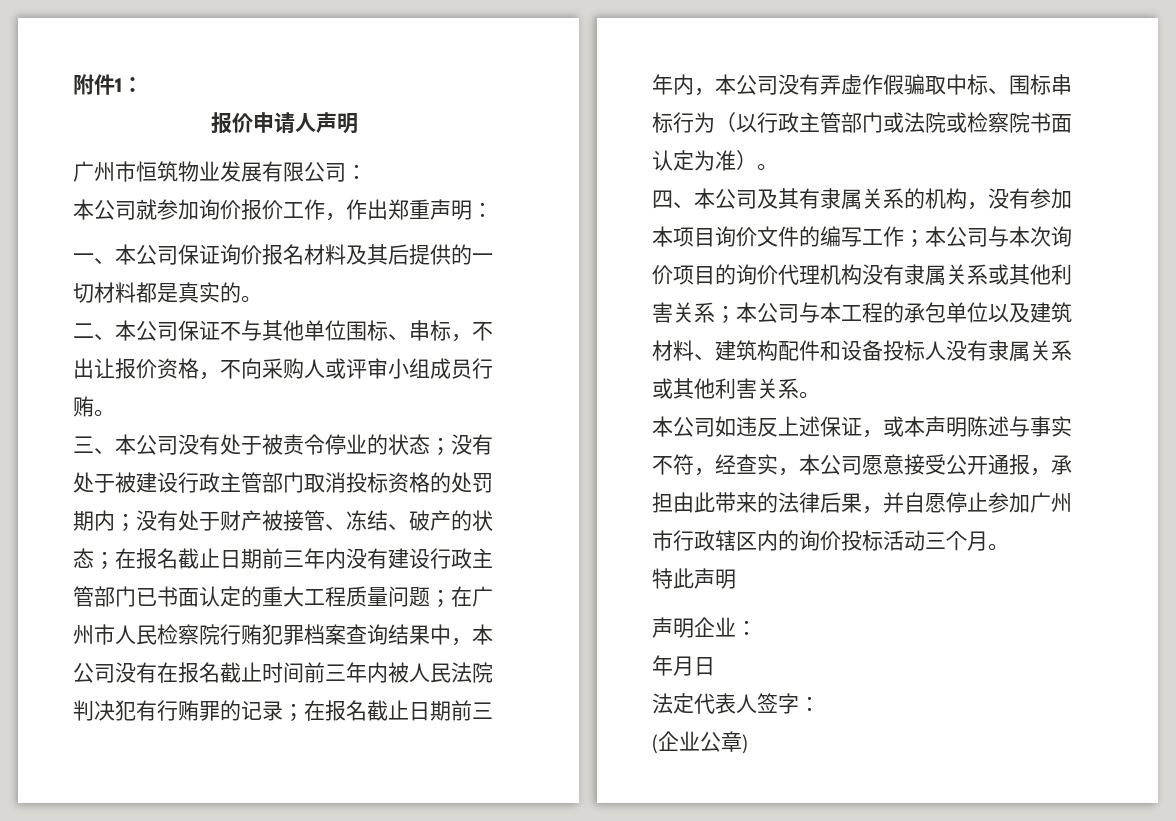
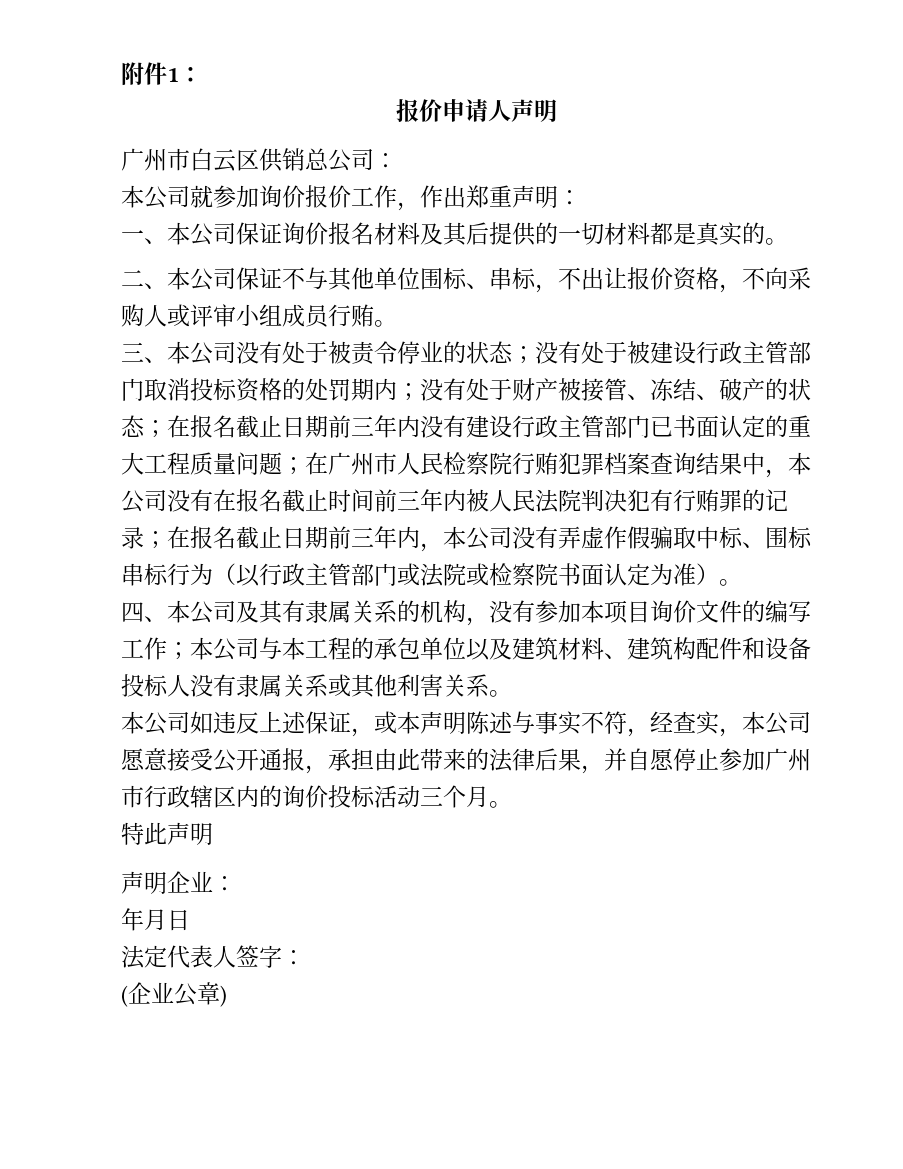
[136,161,304,182] 恒筑物业发展有限 -> [190,148,329,172] 白云区供销总
[1030,226,1072,247] [652,264,1072,286] [652,302,841,324] 次询价项目的询价代理机构没有隶属关系或其他利害关系；本公司与本 -> (305, 648) none

